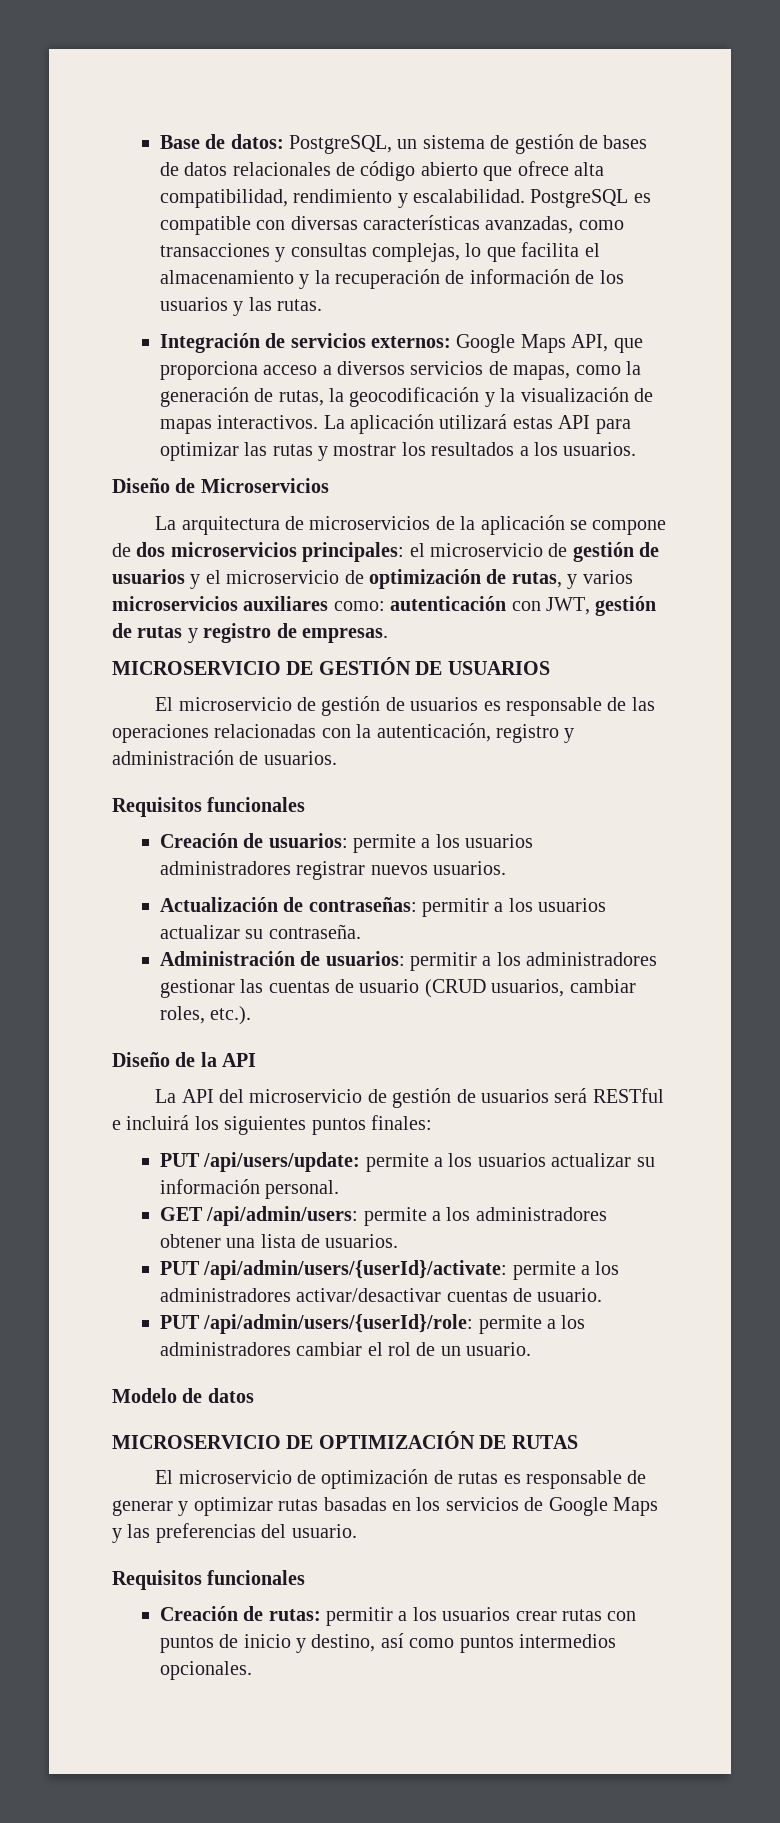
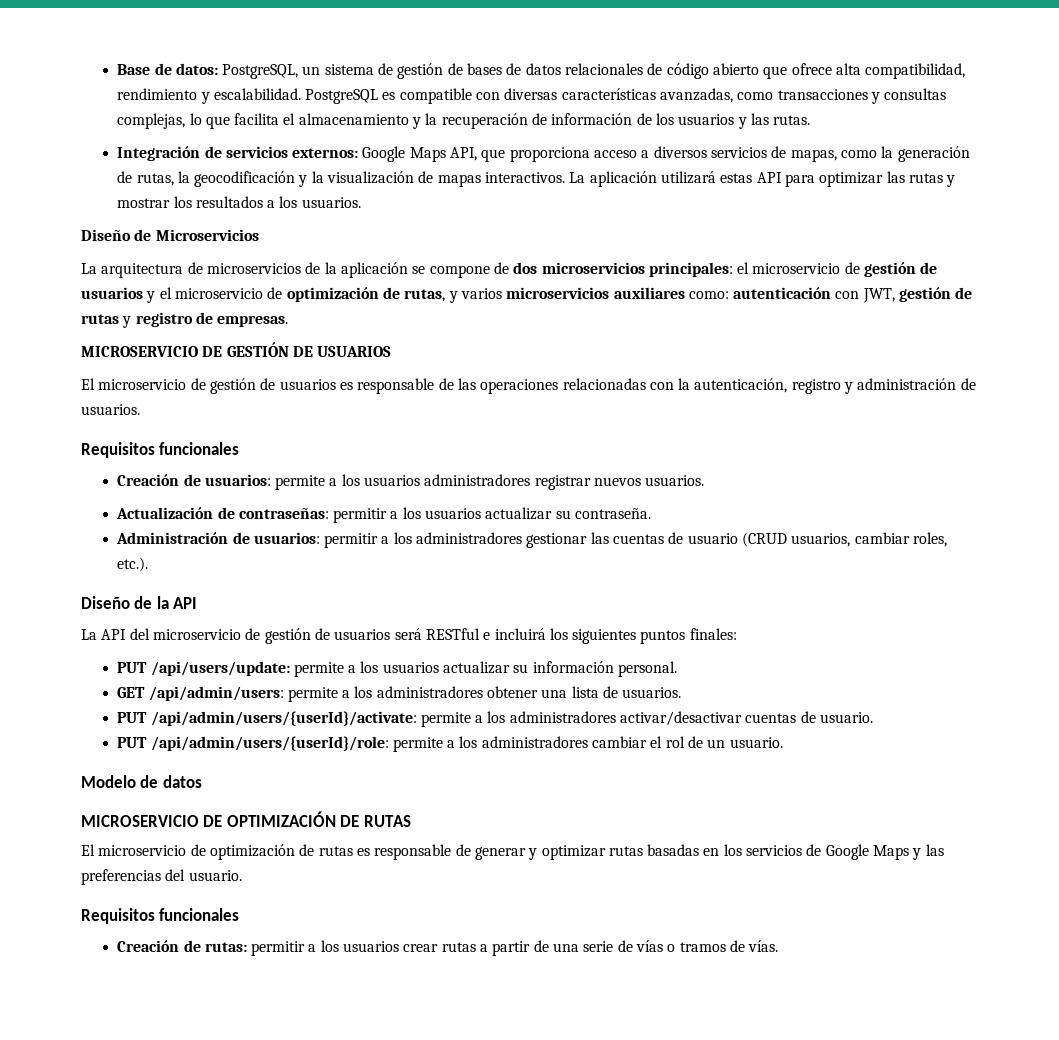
[607,1611,637,1621] [159,1633,617,1653] [159,1661,252,1680] con puntos de inicio y destino, así como puntos intermedios opcionales. -> [480,940,779,956] a partir de una serie de vías o tramos de vías.

